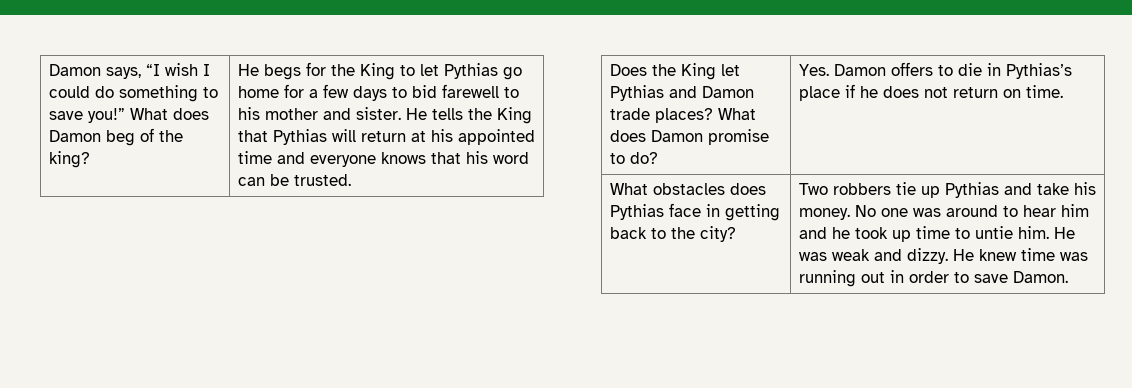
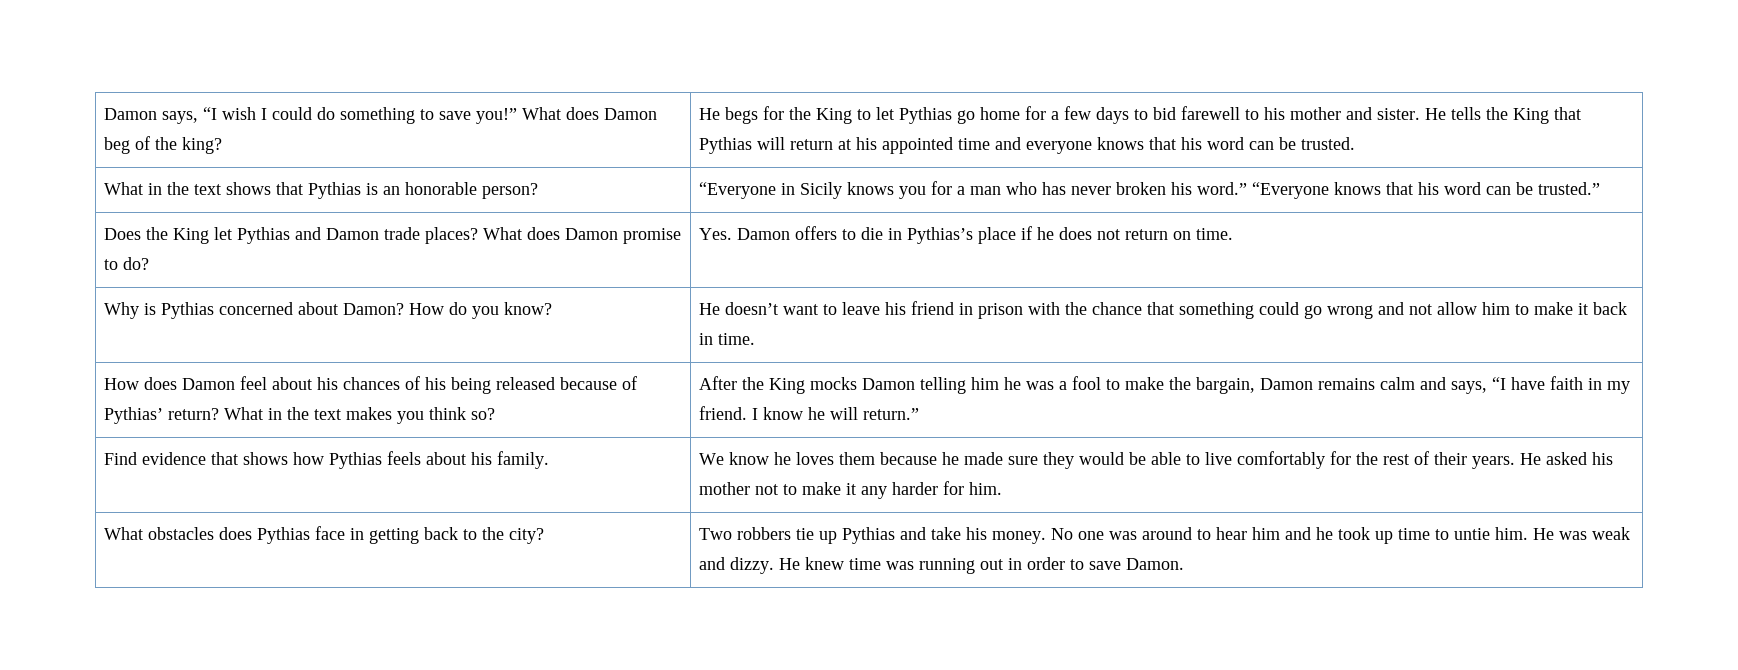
(351, 180) none -> [103,182,538,199] [698,181,1600,199] // What in the text shows that Pythias is an honorable person? | “Everyone in Sicily knows you for a man who has never broken his word.” “Everyone knows that his word can be trusted.”
(1063, 91) none -> [103,302,552,319] [698,301,1627,319] [698,333,755,345] [103,376,637,394] [103,407,495,424] [698,376,1630,394] [698,406,919,420] [103,451,549,469] [698,451,1613,469] [698,481,1002,499] // Why is Pythias concerned about Damon? How do you know? | He doesn’t want to leave his friend in prison with the chance that something could go wrong and not allow him to make it back in time. // How does Damon feel about his chances of his being released because of Pythias’ return? What in the text makes you think so? | After the King mocks Damon telling him he was a fool to make the bargain, Damon remains calm and says, “I have faith in my friend. I know he will return.” // Find evidence that shows how Pythias feels about his family. | We know he loves them because he made sure they would be able to live comfortably for the rest of their years. He asked his mother not to make it any harder for him.

